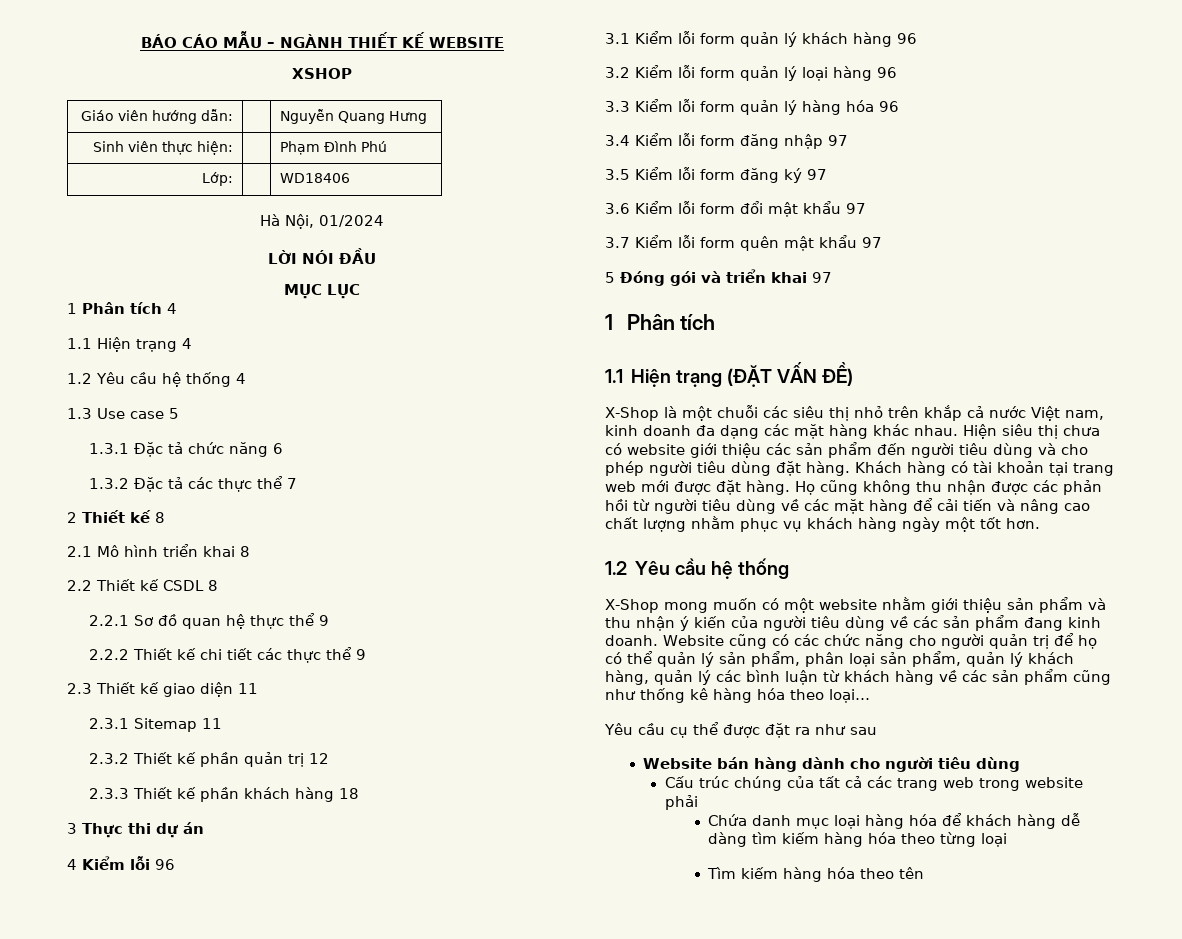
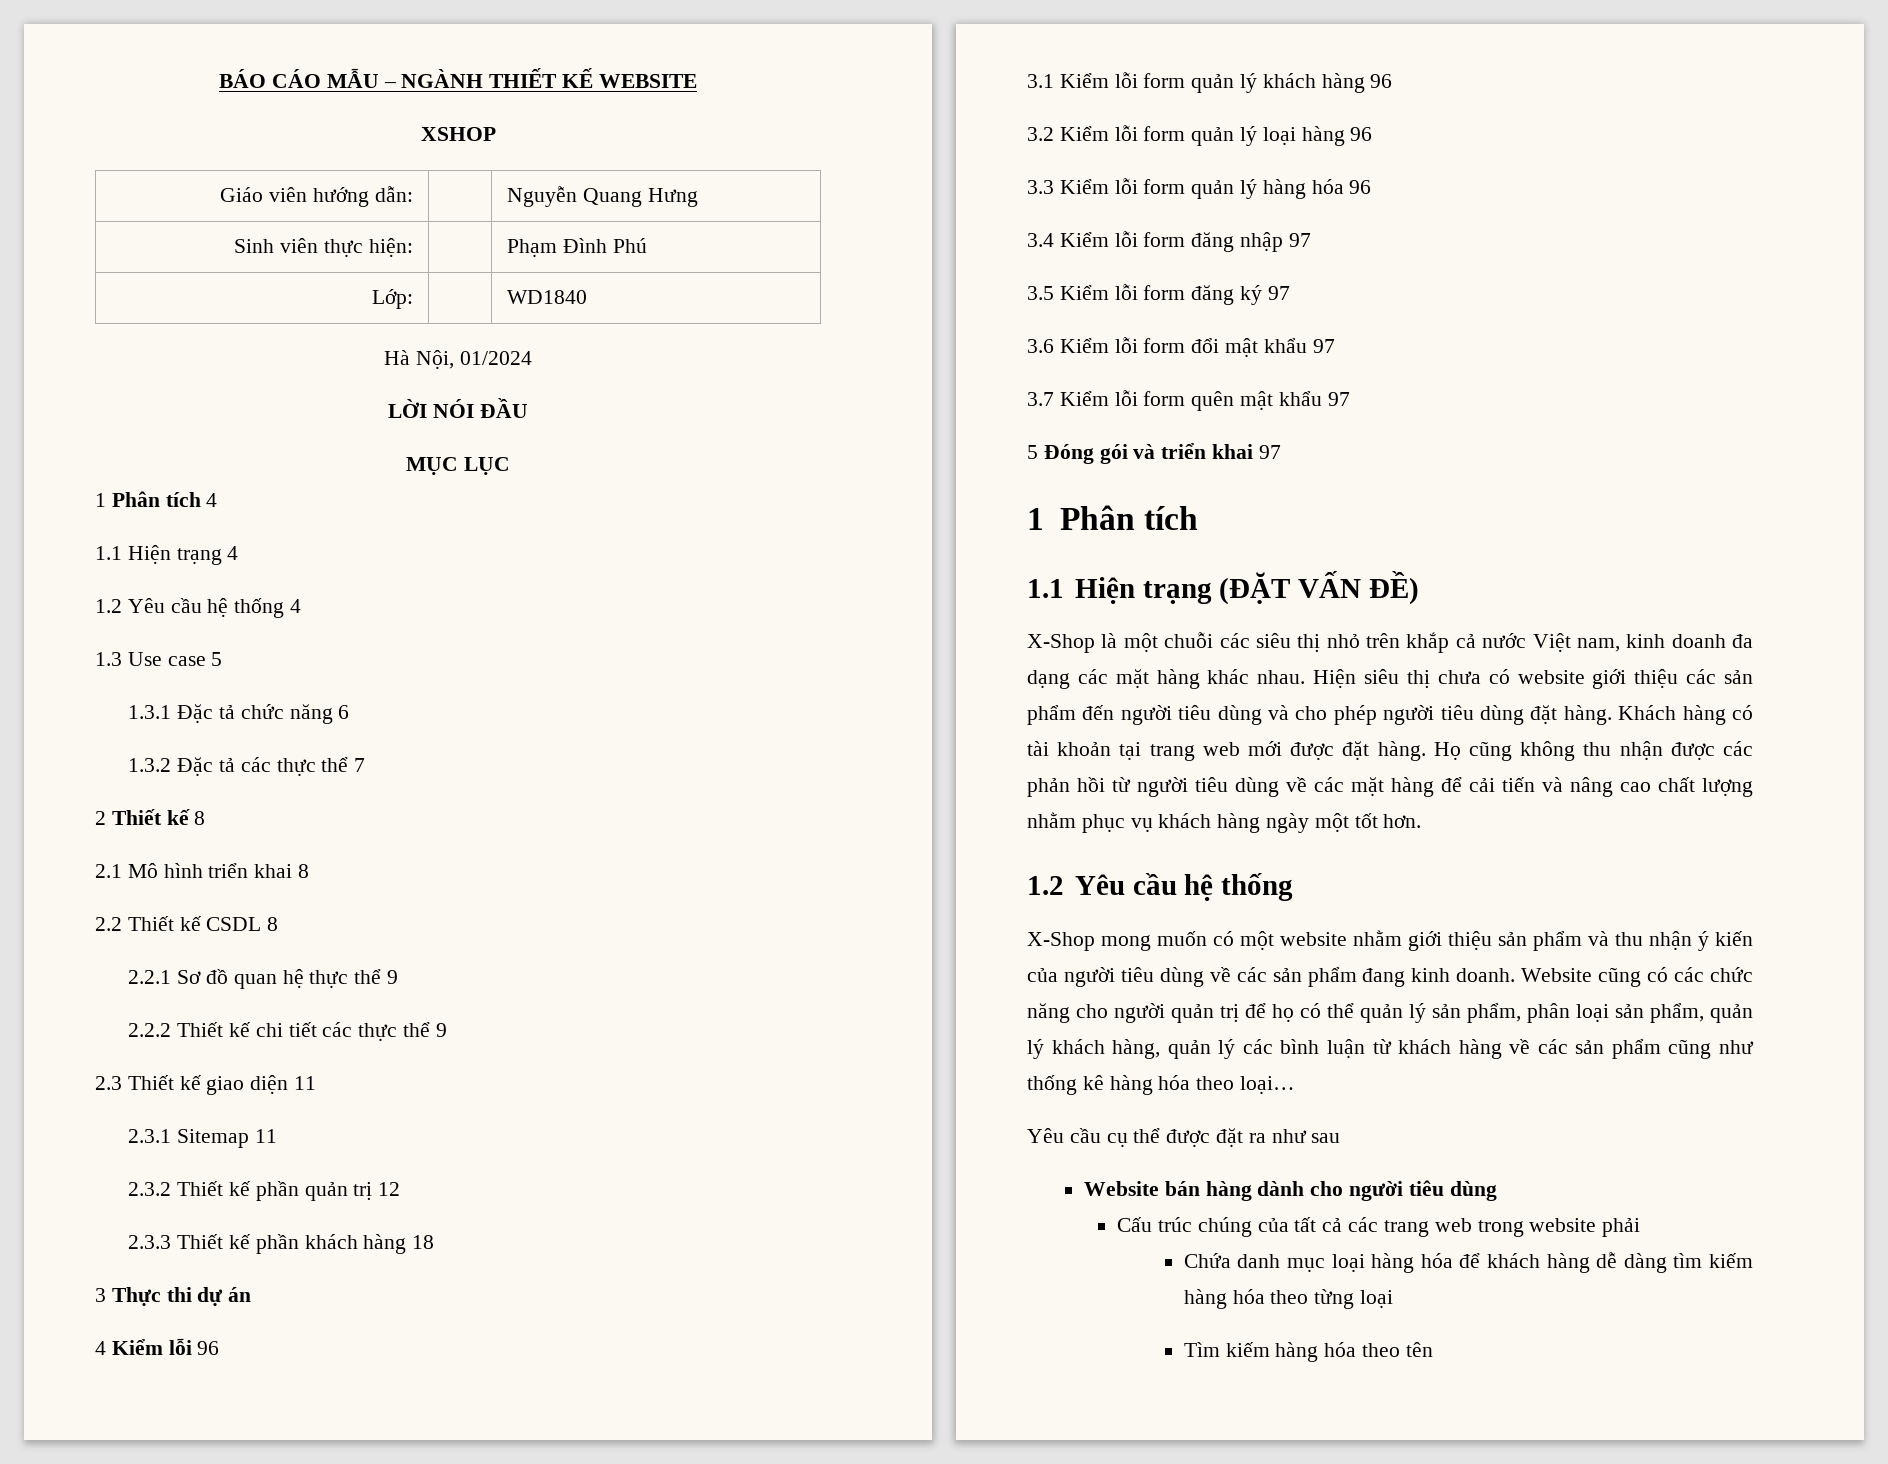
[280,173,351,183] WD18406 -> [507,290,588,304] WD1840

